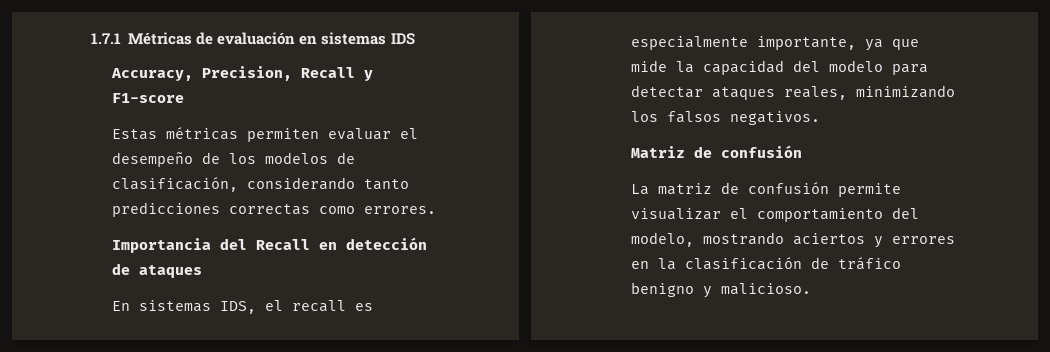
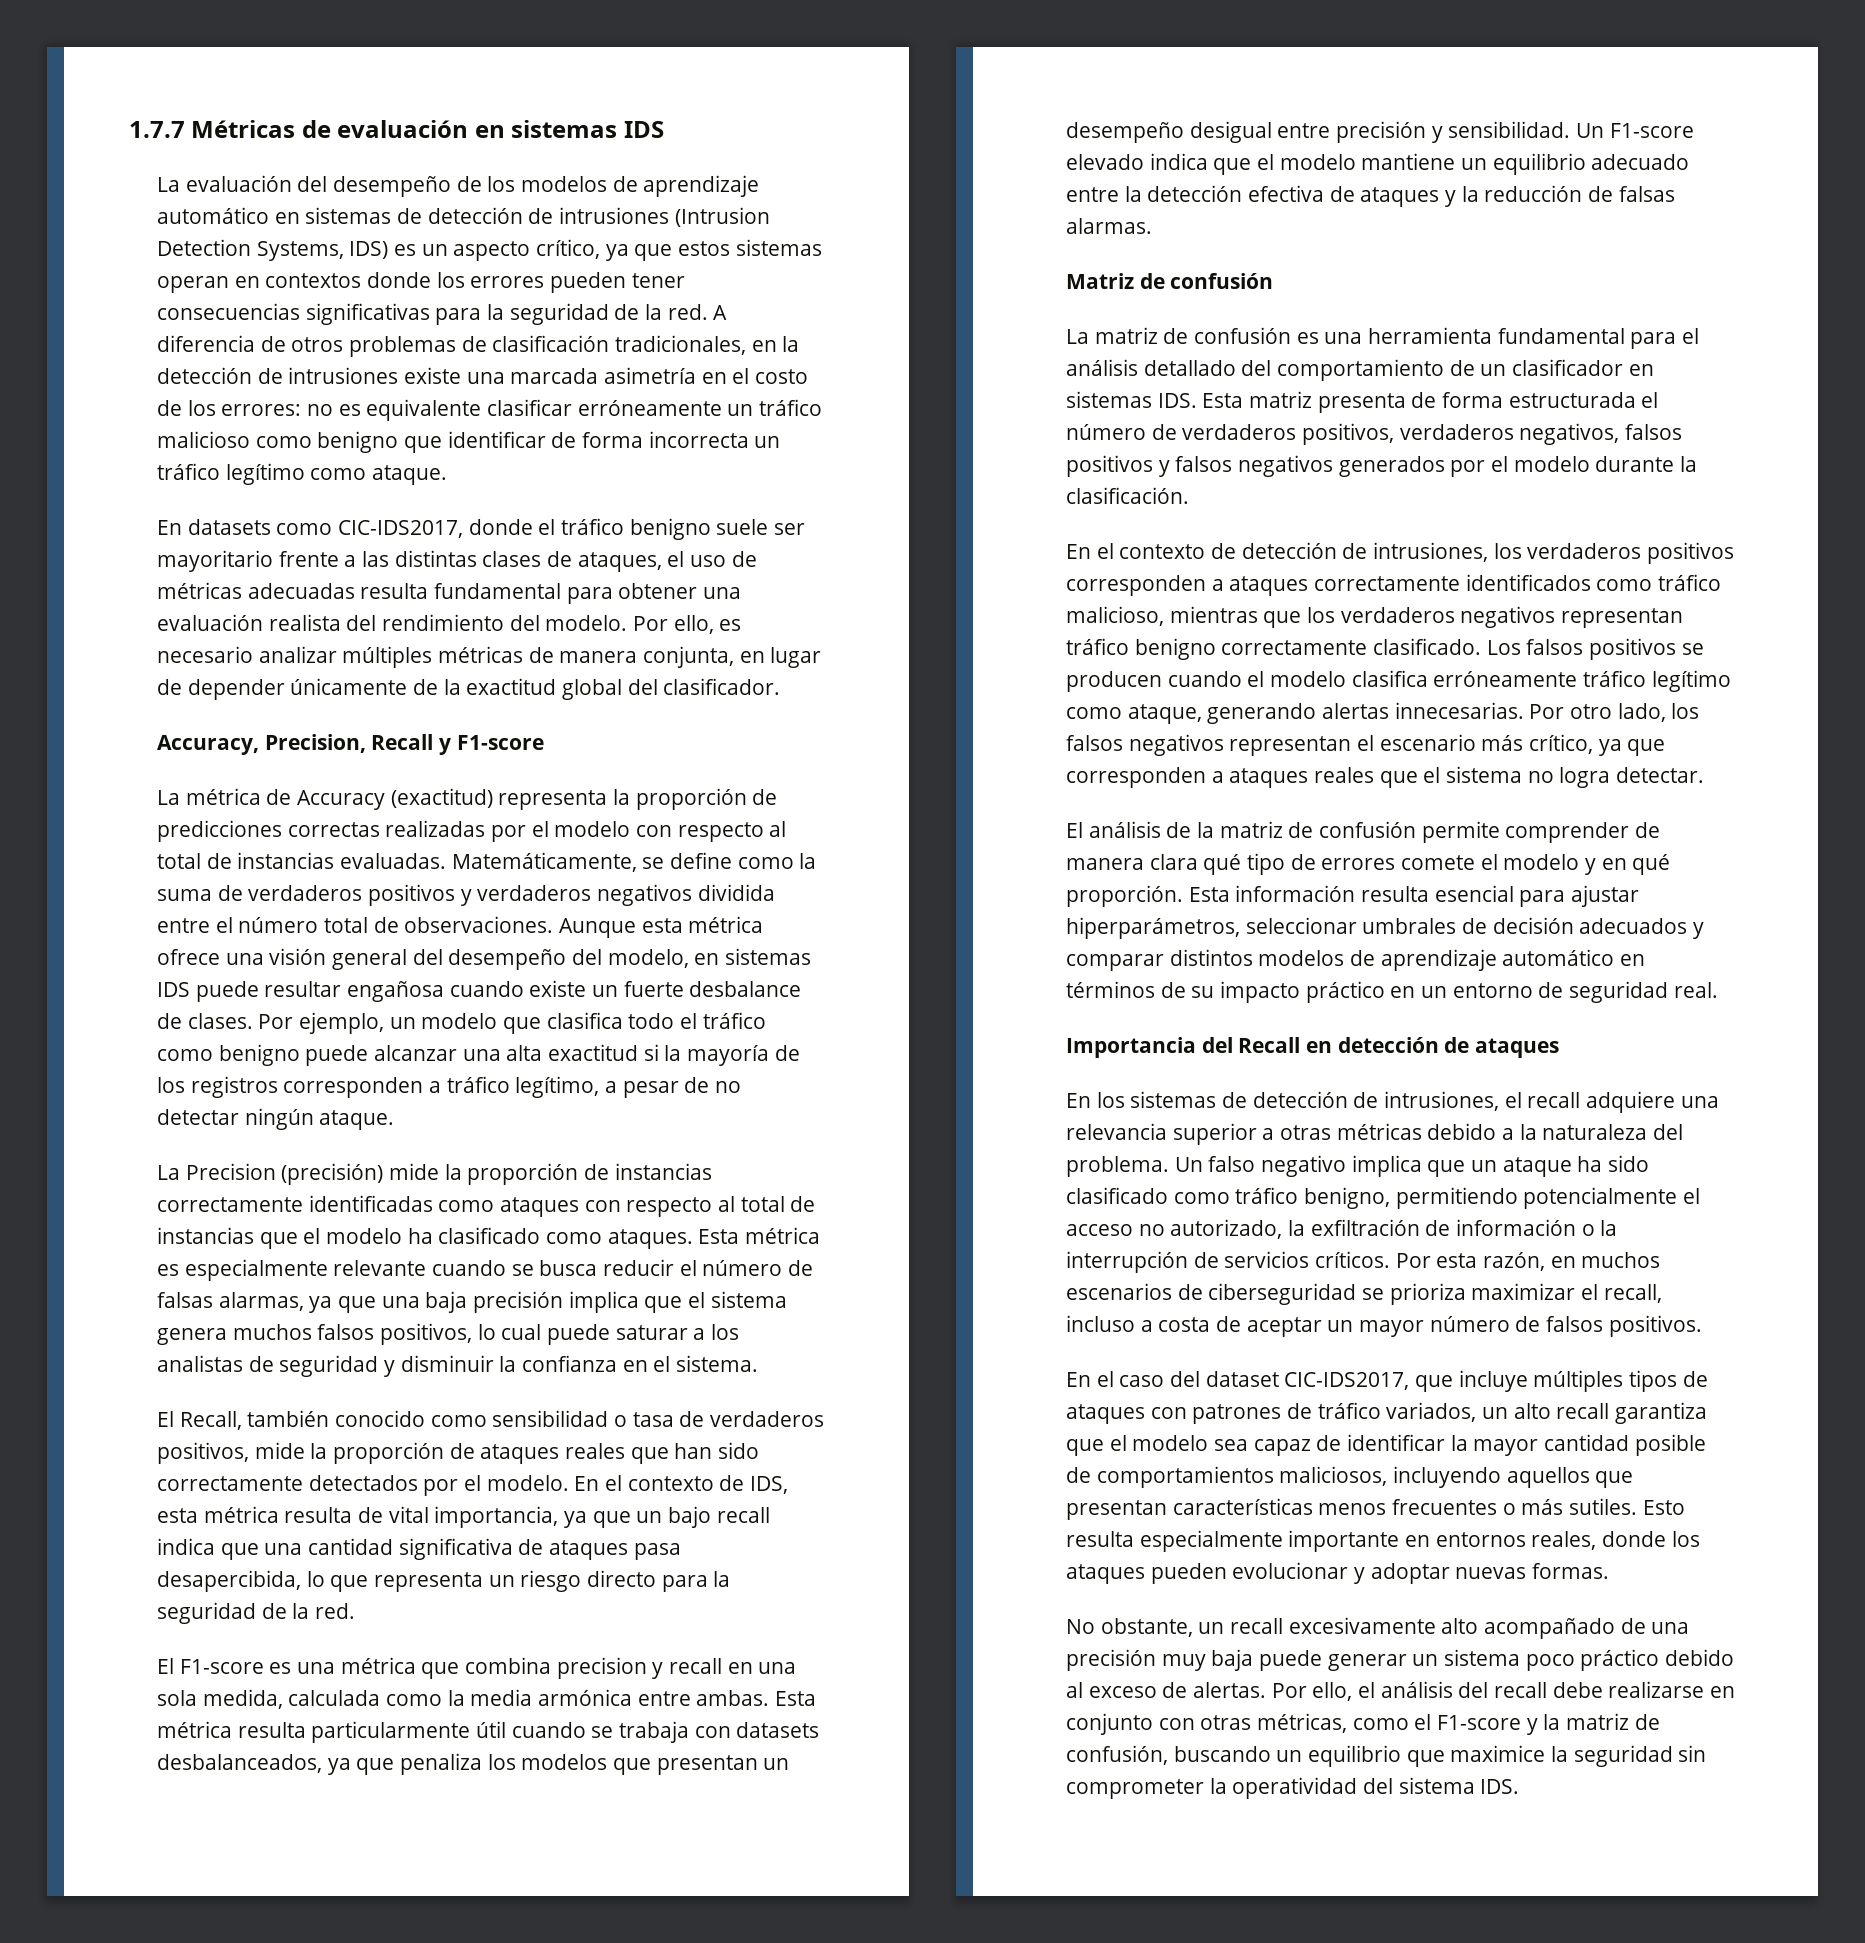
[91,33,121,44] 1.7.1 -> [129,121,185,138] 1.7.7
(415, 39) none -> [157,175,760,197] [157,207,770,227] [157,239,822,261] [157,272,685,293] [157,303,728,325] [157,335,800,357] [157,367,809,384] [157,399,823,421] [157,431,781,453] [157,463,448,485] [157,518,806,540] [157,550,757,572] [157,582,742,604] [157,614,742,634] [157,646,822,668] [157,678,781,700] // La evaluación del desempeño de los modelos de aprendizaje automático en sistemas de detección de intrusiones (Intrusion Detection Systems, IDS) es un aspecto crítico, ya que estos sistemas operan en contextos donde los errores pueden tener consecuencias significativas para la seguridad de la red. A diferencia de otros problemas de clasificación tradicionales, en la detección de intrusiones existe una marcada asimetría en el costo de los errores: no es equivalente clasificar erróneamente un tráfico malicioso como benigno que identificar de forma incorrecta un tráfico legítimo como ataque. // En datasets como CIC-IDS2017, donde el tráfico benigno suele ser mayoritario frente a las distintas clases de ataques, el uso de métricas adecuadas resulta fundamental para obtener una evaluación realista del rendimiento del modelo. Por ello, es necesario analizar múltiples métricas de manera conjunta, en lugar de depender únicamente de la exactitud global del clasificador.
[111,127,418,142] [111,152,355,167] [111,177,409,192] [111,202,436,217] Estas métricas permiten evaluar el desempeño de los modelos de clasificación, considerando tanto predicciones correctas como errores. -> [157,788,778,810] [157,820,787,842] [157,852,817,872] [157,884,775,906] [157,916,764,938] [157,948,812,970] [157,980,802,1002] [157,1012,766,1034] [157,1044,800,1066] [157,1076,742,1098] [157,1108,395,1130] [157,1163,712,1185] [157,1195,816,1217] [157,1227,821,1249] [157,1259,814,1281] [157,1291,787,1313] [157,1323,740,1345] [157,1355,759,1377] [157,1410,825,1430] [157,1442,760,1464] [157,1475,789,1496] [157,1506,770,1528] [157,1538,681,1560] [157,1570,731,1592] [157,1602,356,1624] [157,1657,797,1679] [157,1689,817,1709] [157,1721,820,1743] [157,1753,790,1775] [1066,121,1694,143] [1066,153,1690,175] [1066,185,1675,207] [1066,218,1153,234] [1066,273,1274,289] [1066,327,1700,349] [1066,359,1654,381] [1066,391,1659,413] [1066,423,1683,445] [1066,455,1698,477] [1066,487,1190,504] [1066,542,1735,564] [1066,574,1722,596] [1066,606,1684,628] [1066,638,1704,660] [1066,670,1731,692] [1066,702,1700,724] [1066,734,1666,756] [1066,766,1705,788] [1066,821,1661,843] [1066,853,1671,875] [1066,885,1640,907] [1066,917,1705,939] [1066,949,1646,971] [1066,981,1718,1003] La métrica de Accuracy (exactitud) representa la proporción de predicciones correctas realizadas por el modelo con respecto al total de instancias evaluadas. Matemáticamente, se define como la suma de verdaderos positivos y verdaderos negativos dividida entre el número total de observaciones. Aunque esta métrica ofrece una visión general del desempeño del modelo, en sistemas IDS puede resultar engañosa cuando existe un fuerte desbalance de clases. Por ejemplo, un modelo que clasifica todo el tráfico como benigno puede alcanzar una alta exactitud si la mayoría de los registros corresponden a tráfico legítimo, a pesar de no detectar ningún ataque. // La Precision (precisión) mide la proporción de instancias correctamente identificadas como ataques con respecto al total de instancias que el modelo ha clasificado como ataques. Esta métrica es especialmente relevante cuando se busca reducir el número de falsas alarmas, ya que una baja precisión implica que el sistema genera muchos falsos positivos, lo cual puede saturar a los analistas de seguridad y disminuir la confianza en el sistema. // El Recall, también conocido como sensibilidad o tasa de verdaderos positivos, mide la proporción de ataques reales que han sido correctamente detectados por el modelo. En el contexto de IDS, esta métrica resulta de vital importancia, ya que un bajo recall indica que una cantidad significativa de ataques pasa desapercibida, lo que representa un riesgo directo para la seguridad de la red. // El F1-score es una métrica que combina precision y recall en una sola medida, calculada como la media armónica entre ambas. Esta métrica resulta particularmente útil cuando se trabaja con datasets desbalanceados, ya que penaliza los modelos que presentan un desempeño desigual entre precisión y sensibilidad. Un F1-score elevado indica que el modelo mantiene un equilibrio adecuado entre la detección efectiva de ataques y la reducción de falsas alarmas. // Matriz de confusión // La matriz de confusión es una herramienta fundamental para el análisis detallado del comportamiento de un clasificador en sistemas IDS. Esta matriz presenta de forma estructurada el número de verdaderos positivos, verdaderos negativos, falsos positivos y falsos negativos generados por el modelo durante la clasificación. // En el contexto de detección de intrusiones, los verdaderos positivos corresponden a ataques correctamente identificados como tráfico malicioso, mientras que los verdaderos negativos representan tráfico benigno correctamente clasificado. Los falsos positivos se producen cuando el modelo clasifica erróneamente tráfico legítimo como ataque, generando alertas innecesarias. Por otro lado, los falsos negativos representan el escenario más crítico, ya que corresponden a ataques reales que el sistema no logra detectar. // El análisis de la matriz de confusión permite comprender de manera clara qué tipo de errores comete el modelo y en qué proporción. Esta información resulta esencial para ajustar hiperparámetros, seleccionar umbrales de decisión adecuados y comparar distintos modelos de aprendizaje automático en términos de su impacto práctico en un entorno de seguridad real.
[138,300,373,314] [630,36,919,51] [630,60,928,75] [630,85,955,100] [630,111,820,125] [630,145,802,158] [630,182,901,197] [630,207,919,222] [630,232,955,248] [630,257,901,270] [630,282,811,298] sistemas IDS, el recall es especialmente importante, ya que mide la capacidad del modelo para detectar ataques reales, minimizando los falsos negativos. // Matriz de confusión // La matriz de confusión permite visualizar el comportamiento del modelo, mostrando aciertos y errores en la clasificación de tráfico benigno y malicioso. -> [1096,1091,1719,1113] [1066,1123,1684,1145] [1066,1155,1650,1177] [1066,1187,1701,1209] [1066,1219,1618,1239] [1066,1251,1661,1273] [1066,1283,1662,1305] [1066,1315,1702,1337] [1066,1370,1708,1392] [1066,1402,1708,1424] [1066,1434,1706,1456] [1066,1466,1634,1488] [1066,1498,1685,1520] [1066,1530,1700,1552] [1066,1562,1610,1584] [1066,1617,1690,1639] [1066,1649,1735,1671] [1066,1681,1736,1701] [1066,1713,1660,1735] [1066,1745,1707,1767] [1066,1777,1520,1799] los sistemas de detección de intrusiones, el recall adquiere una relevancia superior a otras métricas debido a la naturaleza del problema. Un falso negativo implica que un ataque ha sido clasificado como tráfico benigno, permitiendo potencialmente el acceso no autorizado, la exfiltración de información o la interrupción de servicios críticos. Por esta razón, en muchos escenarios de ciberseguridad se prioriza maximizar el recall, incluso a costa de aceptar un mayor número de falsos positivos. // En el caso del dataset CIC-IDS2017, que incluye múltiples tipos de ataques con patrones de tráfico variados, un alto recall garantiza que el modelo sea capaz de identificar la mayor cantidad posible de comportamientos maliciosos, incluyendo aquellos que presentan características menos frecuentes o más sutiles. Esto resulta especialmente importante en entornos reales, donde los ataques pueden evolucionar y adoptar nuevas formas. // No obstante, un recall excesivamente alto acompañado de una precisión muy baja puede generar un sistema poco práctico debido al exceso de alertas. Por ello, el análisis del recall debe realizarse en conjunto con otras métricas, como el F1-score y la matriz de confusión, buscando un equilibrio que maximice la seguridad sin comprometer la operatividad del sistema IDS.

